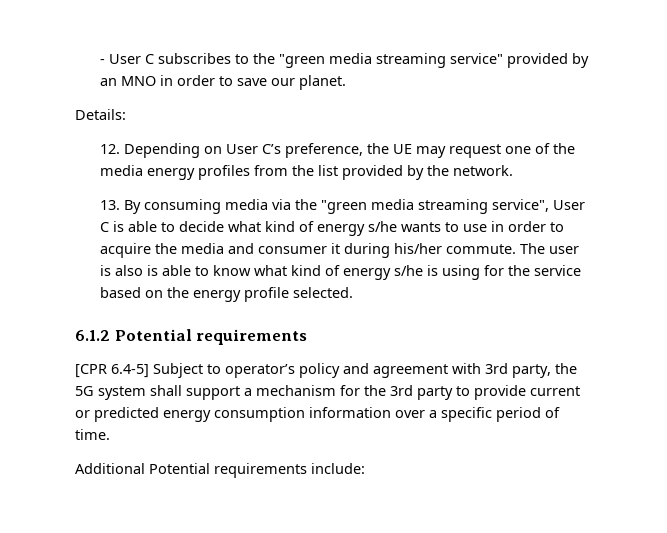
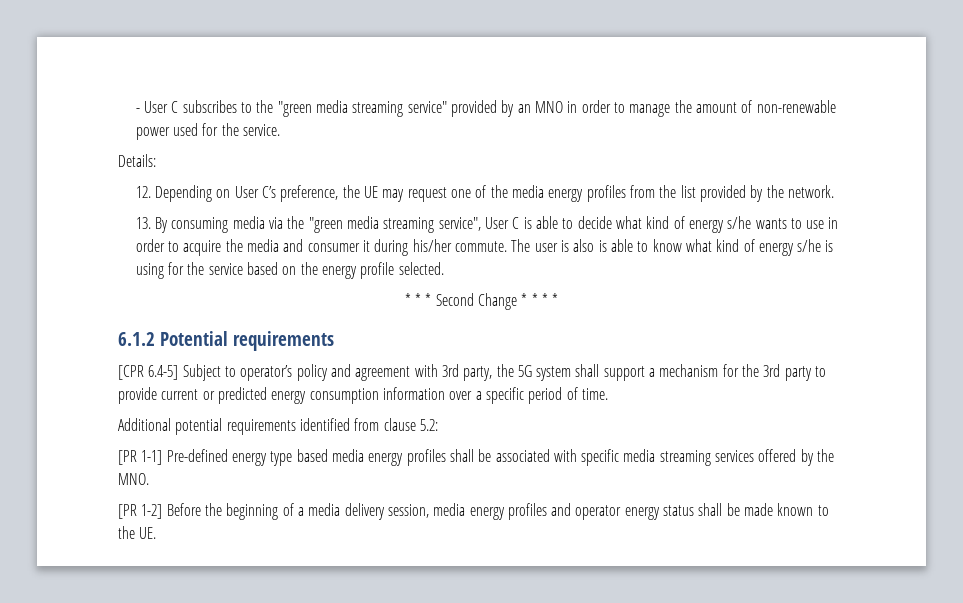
[237,75,347,90] save our planet. -> [629,100,836,117] [135,123,281,140] manage the amount of non-renewable power used for the service.
(354, 292) none -> [404,293,559,310] // * * * Second Change * * * *
[149,463,365,478] Potential requirements include: -> [175,418,438,435] [118,449,835,466] [118,473,149,485] [118,503,829,520] [118,526,157,539] potential requirements identified from clause 5.2: // [PR 1-1] Pre-defined energy type based media energy profiles shall be associated with specific media streaming services offered by the MNO. // [PR 1-2] Before the beginning of a media delivery session, media energy profiles and operator energy status shall be made known to the UE.

